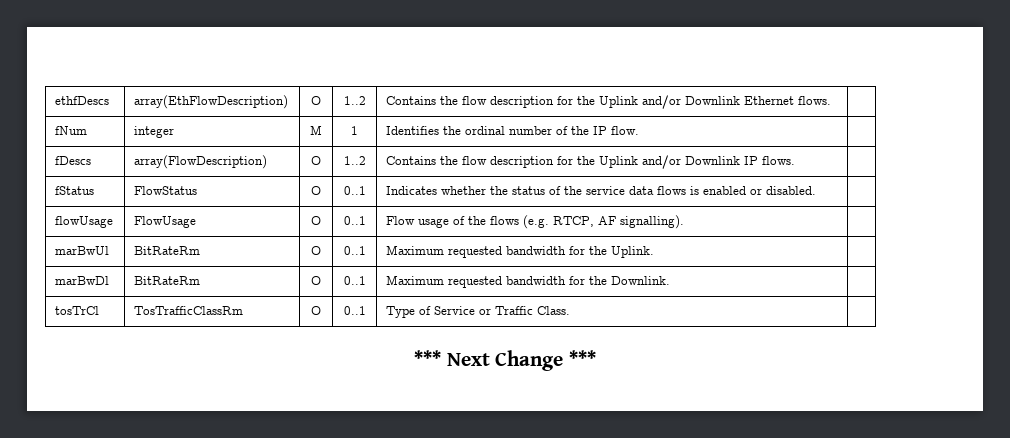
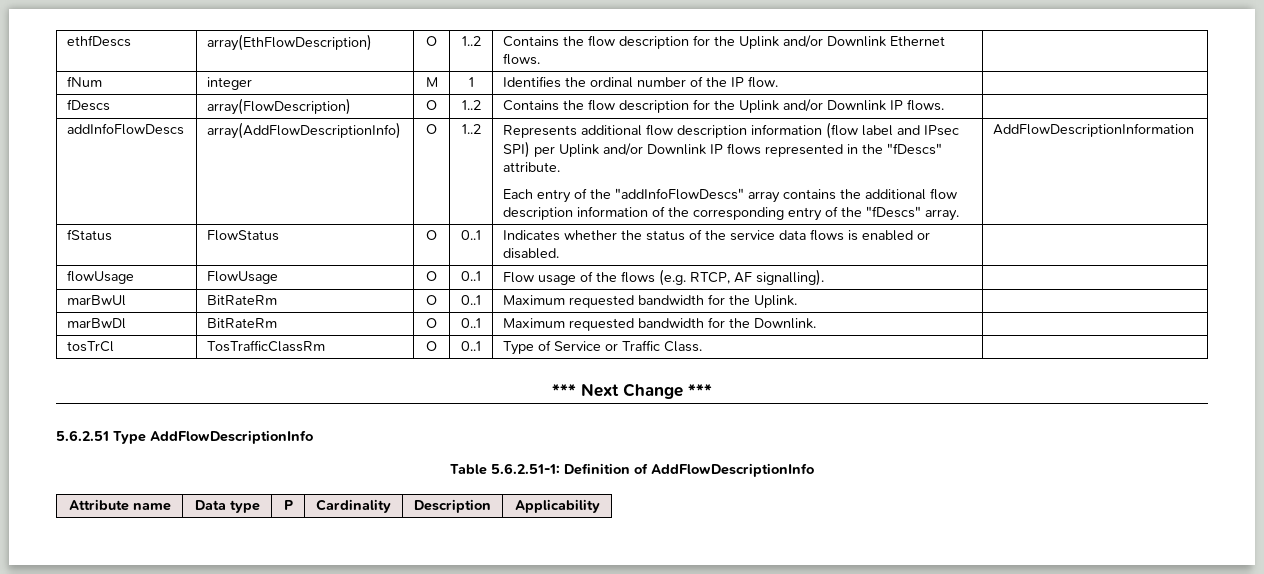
(796, 160) none -> [67,123,185,135] [207,122,402,139] [426,124,437,134] [461,124,481,134] [503,122,960,139] [503,141,943,158] [503,162,561,172] [503,188,958,203] [503,206,960,221] [993,123,1195,137] // addInfoFlowDescs | array(AddFlowDescriptionInfo) | O | 1..2 | Represents additional flow description information (flow label and IPsec SPI) per Uplink and/or Downlink IP flows represented in the "fDescs" attribute. // Each entry of the "addInfoFlowDescs" array contains the additional flow description information of the corresponding entry of the "fDescs" array. | AddFlowDescriptionInformation
(596, 358) none -> [56,430,313,444] [450,463,814,477] [68,499,171,511] [194,500,260,513] [283,500,293,510] [316,499,391,513] [414,499,491,513] [514,499,600,513] // 5.6.2.51 Type AddFlowDescriptionInfo // Table 5.6.2.51-1: Definition of AddFlowDescriptionInfo // Attribute name | Data type | P | Cardinality | Description | Applicability

